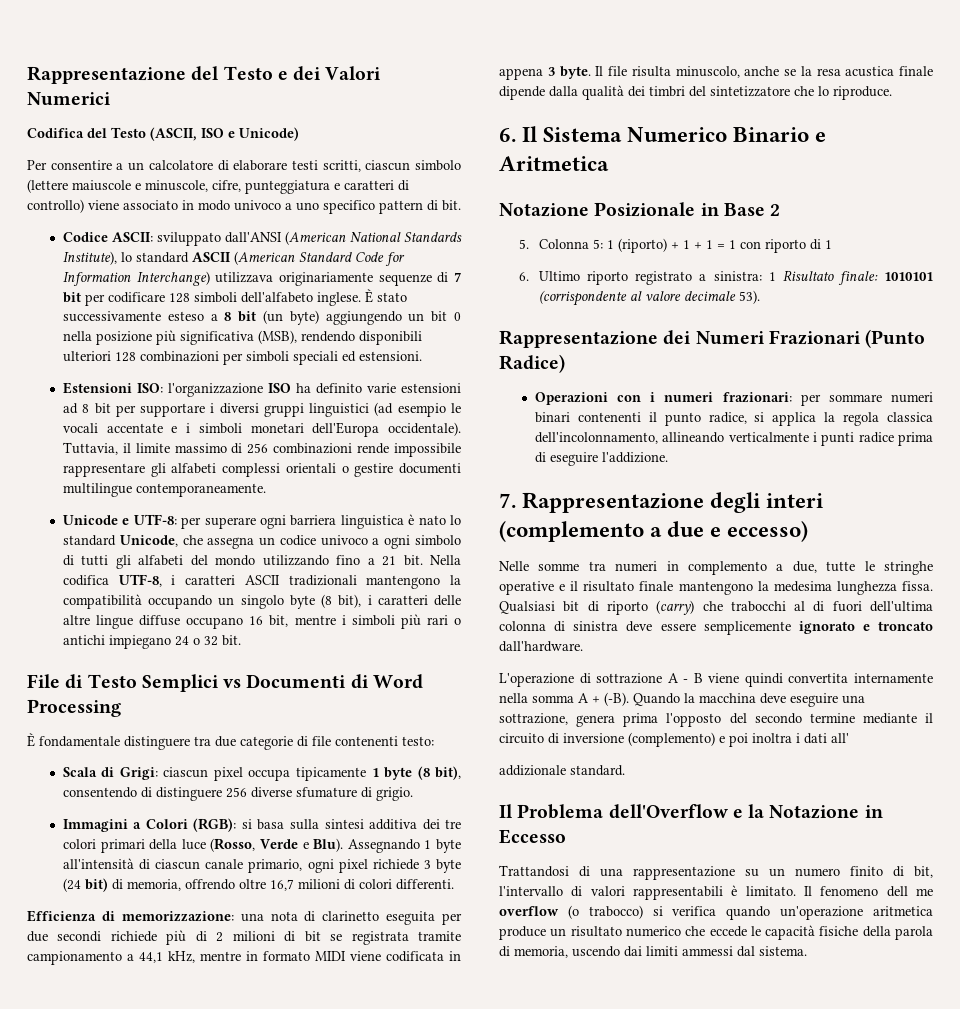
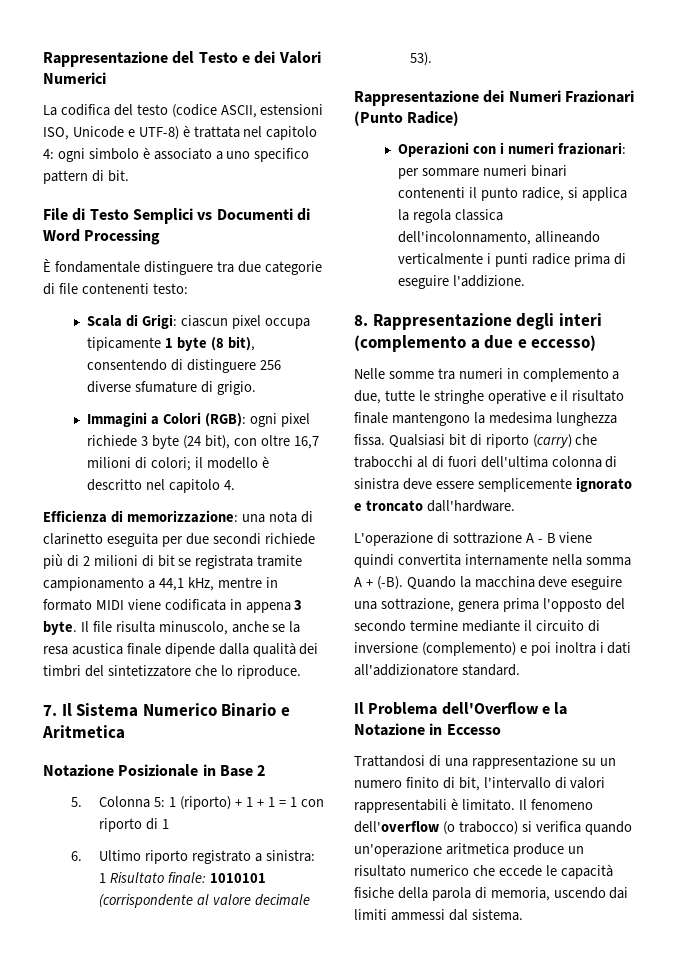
[27,127,299,141] [27,160,461,172] [27,179,409,194] [27,199,281,213] Codifica del Testo (ASCII, ISO e Unicode) // Per consentire a un calcolatore di elaborare testi scritti, ciascun simbolo (lettere maiuscole e minuscole, cifre, punteggiatura e caratteri di controllo) viene associato in modo univoco -> [43,104,324,118] [43,125,318,140] [43,147,212,162] La codifica del testo (codice ASCII, estensioni ISO, Unicode e UTF-8) è trattata nel capitolo 4: ogni simbolo è associato
[62,231,462,246] [62,251,405,266] [62,271,462,286] [62,289,407,306] [62,310,462,325] [62,330,422,345] [62,351,422,365] [62,382,461,397] [62,402,462,417] [62,422,461,437] [62,442,461,457] [62,463,461,477] [62,483,266,497] [62,514,461,529] [62,535,461,549] [62,555,462,569] [62,574,461,589] [62,594,462,609] [62,614,462,629] [62,635,241,649] // Codice ASCII: sviluppato dall'ANSI (American National Standards Institute), lo standard ASCII (American Standard Code for Information Interchange) utilizzava originariamente sequenze di 7 bit per codificare 128 simboli dell'alfabeto inglese. È stato successivamente esteso a 8 bit (un byte) aggiungendo un bit 0 nella posizione più significativa (MSB), rendendo disponibili ulteriori 128 combinazioni per simboli speciali ed estensioni. // Estensioni ISO: l'organizzazione ISO ha definito varie estensioni ad 8 bit per supportare i diversi gruppi linguistici (ad esempio le vocali accentate e i simboli monetari dell'Europa occidentale). Tuttavia, il limite massimo di 256 combinazioni rende impossibile rappresentare gli alfabeti complessi orientali o gestire documenti multilingue contemporaneamente. // Unicode e UTF-8: per superare ogni barriera linguistica è nato lo standard Unicode, che assegna un codice univoco a ogni simbolo di tutti gli alfabeti del mondo utilizzando fino a 21 bit. Nella codifica UTF-8, i caratteri ASCII tradizionali mantengono la compatibilità occupando un singolo byte (8 bit), i caratteri delle altre lingue diffuse occupano 16 bit, mentre i simboli più rari o antichi impiegano 24 o 32 bit. -> (129, 176) none
[241,819,461,830] [62,838,462,853] [62,858,303,873] si basa sulla sintesi additiva dei tre colori primari della luce (Rosso, Verde e Blu). Assegnando 1 byte all'intensità di ciascun canale primario, -> (246, 420) none
[84,878,454,892] bit) di memoria, offrendo oltre 16,7 milioni di colori differenti. -> [204,435,319,449] [87,456,269,471] [87,479,235,493] bit), con oltre 16,7 milioni di colori; il modello è descritto nel capitolo 4.
[499,128,516,142] 6. -> [43,705,57,716] 7.
[499,493,516,508] 7. -> [354,315,368,326] 8.
[831,733,849,743] [499,765,566,776] all' // addizionale -> [354,664,458,676] all'addizionatore
[886,886,933,897] [499,906,559,916] dell me overflow -> [354,821,439,833] dell'overflow

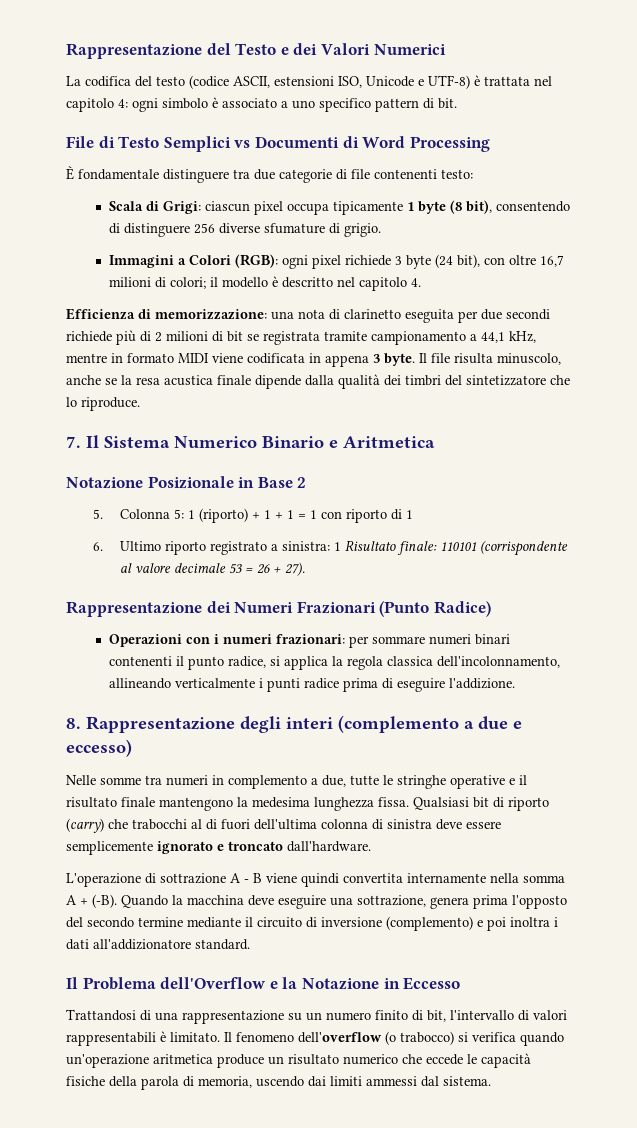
[210,873,267,883] 1010101 -> [440,542,478,551] 110101
[410,52,433,66] 53). -> [229,562,306,576] 53 = 26 + 27).

